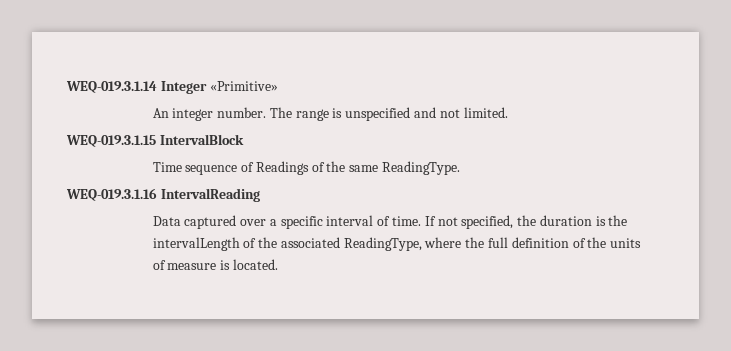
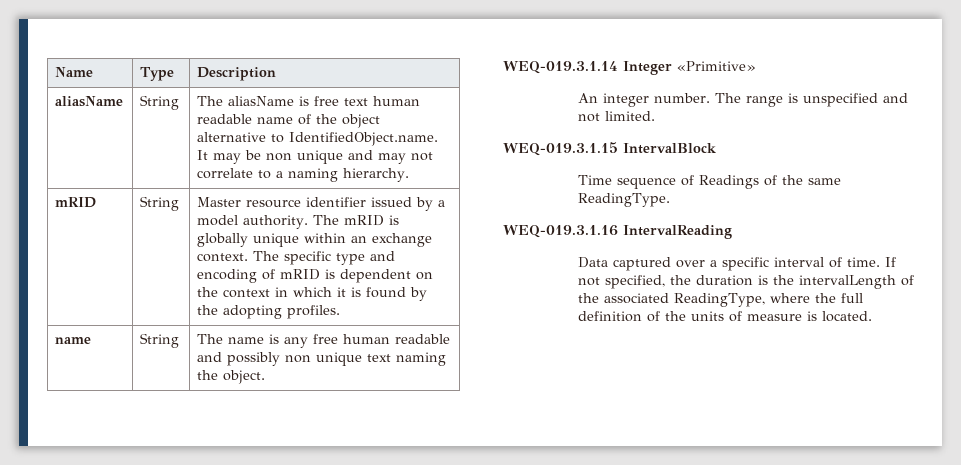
(66, 87) none -> [55,67,94,77] [140,67,175,81] [197,67,277,81] [55,96,124,107] [140,95,180,110] [197,96,421,106] [197,114,381,128] [197,132,439,146] [197,150,434,164] [197,168,410,182] [55,197,97,208] [140,196,180,211] [197,197,446,211] [197,215,400,229] [197,233,433,247] [197,251,396,265] [197,269,434,283] [197,287,428,301] [197,305,341,319] [55,337,92,344] [140,333,180,348] [197,334,451,348] [197,352,447,366] [197,370,266,384] Name | Type | Description // aliasName | String | The aliasName is free text human readable name of the object alternative to IdentifiedObject.name. It may be non unique and may not correlate to a naming hierarchy. // mRID | String | Master resource identifier issued by a model authority. The mRID is globally unique within an exchange context. The specific type and encoding of mRID is dependent on the context in which it is found by the adopting profiles. // name | String | The name is any free human readable and possibly non unique text naming the object. //

